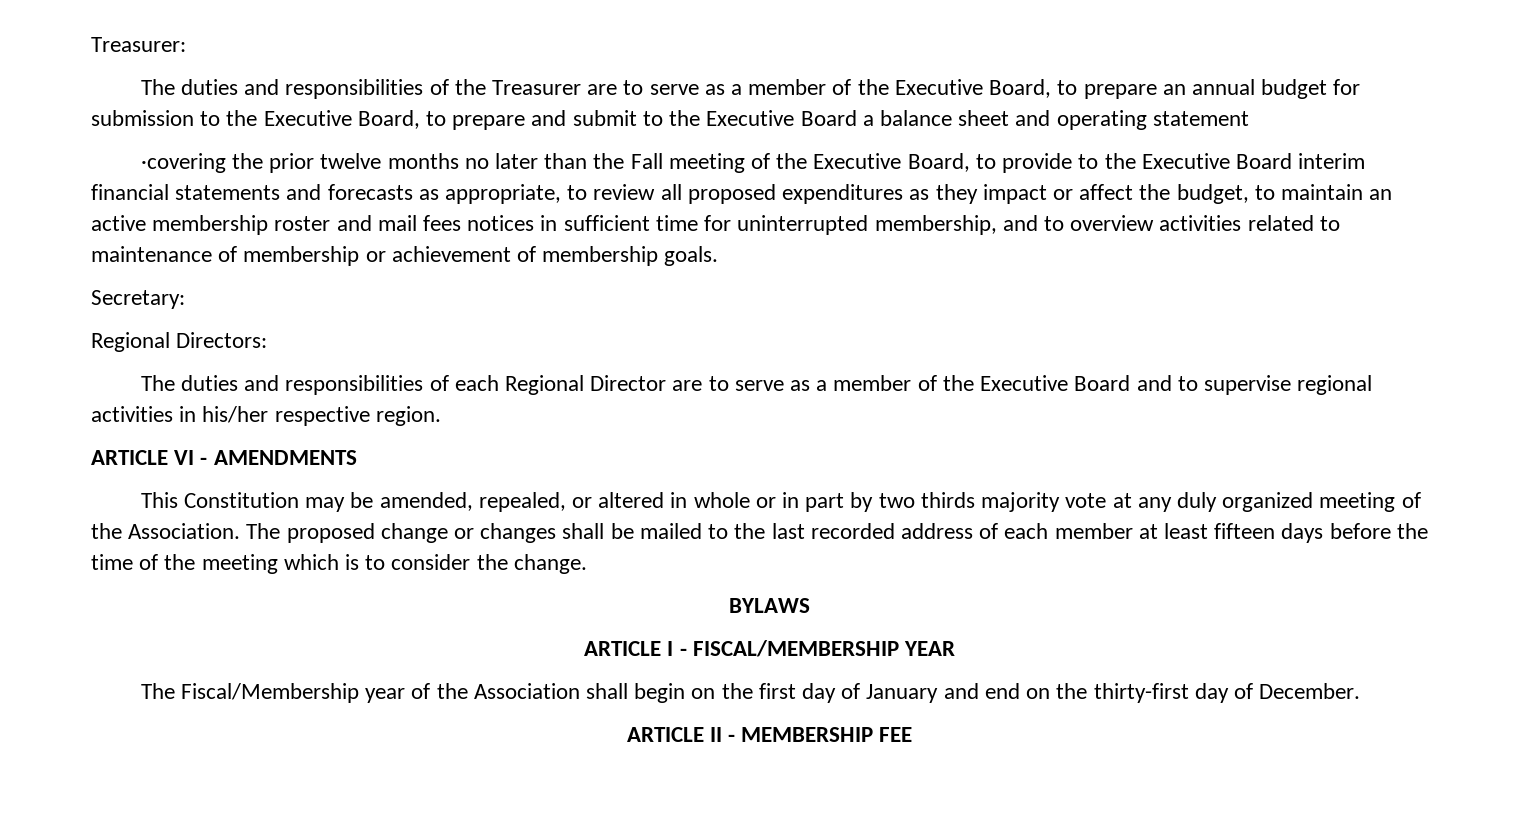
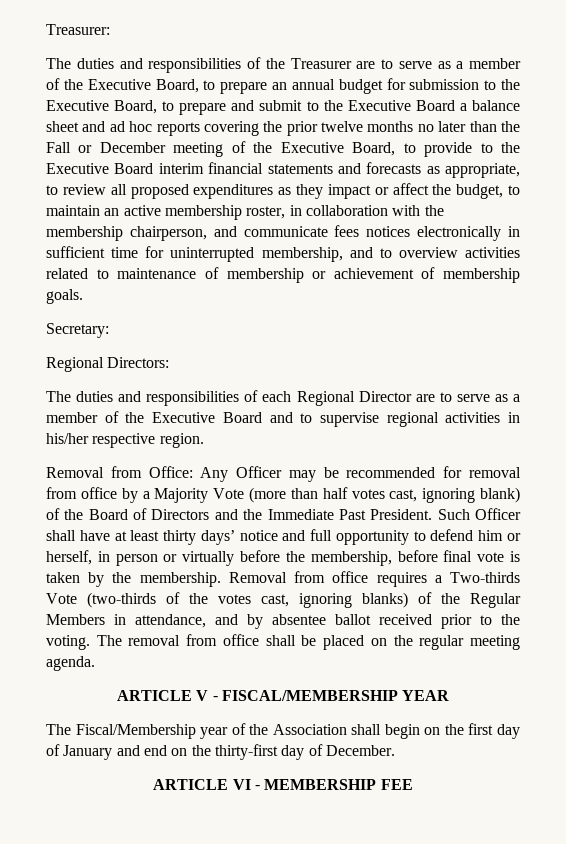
[1056,110,1249,130] [140,153,226,173] operating statement // ·covering -> [109,121,259,136] ad hoc reports covering
(663, 161) none -> [78,142,166,153] or December
[274,215,417,231] roster and mail -> [246,205,444,219] [46,226,328,241] roster, in collaboration with the membership chairperson, and communicate
(535, 223) none -> [417,226,502,241] electronically
[91,450,357,465] [140,492,1421,512] [91,523,1428,543] [91,554,587,574] [729,598,810,613] [584,641,674,656] ARTICLE VI - AMENDMENTS // This Constitution may be amended, repealed, or altered in whole or in part by two thirds majority vote at any duly organized meeting of the Association. The proposed change or changes shall be mailed to the last recorded address of each member at least fifteen days before the time of the meeting which is to consider the change. // BYLAWS // ARTICLE I -> [46,466,521,482] [46,487,520,503] [46,508,521,520] [46,529,521,545] [46,550,520,566] [46,571,520,587] [46,592,521,608] [46,614,520,629] [46,634,520,650] [46,656,95,671] [116,690,209,701] Removal from Office: Any Officer may be recommended for removal from office by a Majority Vote (more than half votes cast, ignoring blank) of the Board of Directors and the Immediate Past President. Such Officer shall have at least thirty days’ notice and full opportunity to defend him or herself, in person or virtually before the membership, before final vote is taken by the membership. Removal from office requires a Two-thirds Vote (two-thirds of the votes cast, ignoring blanks) of the Regular Members in attendance, and by absentee ballot received prior to the voting. The removal from office shall be placed on the regular meeting agenda. // ARTICLE V
[709,727,722,742] II -> [232,779,251,790] VI

